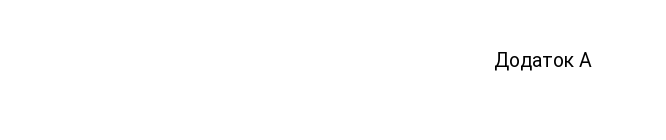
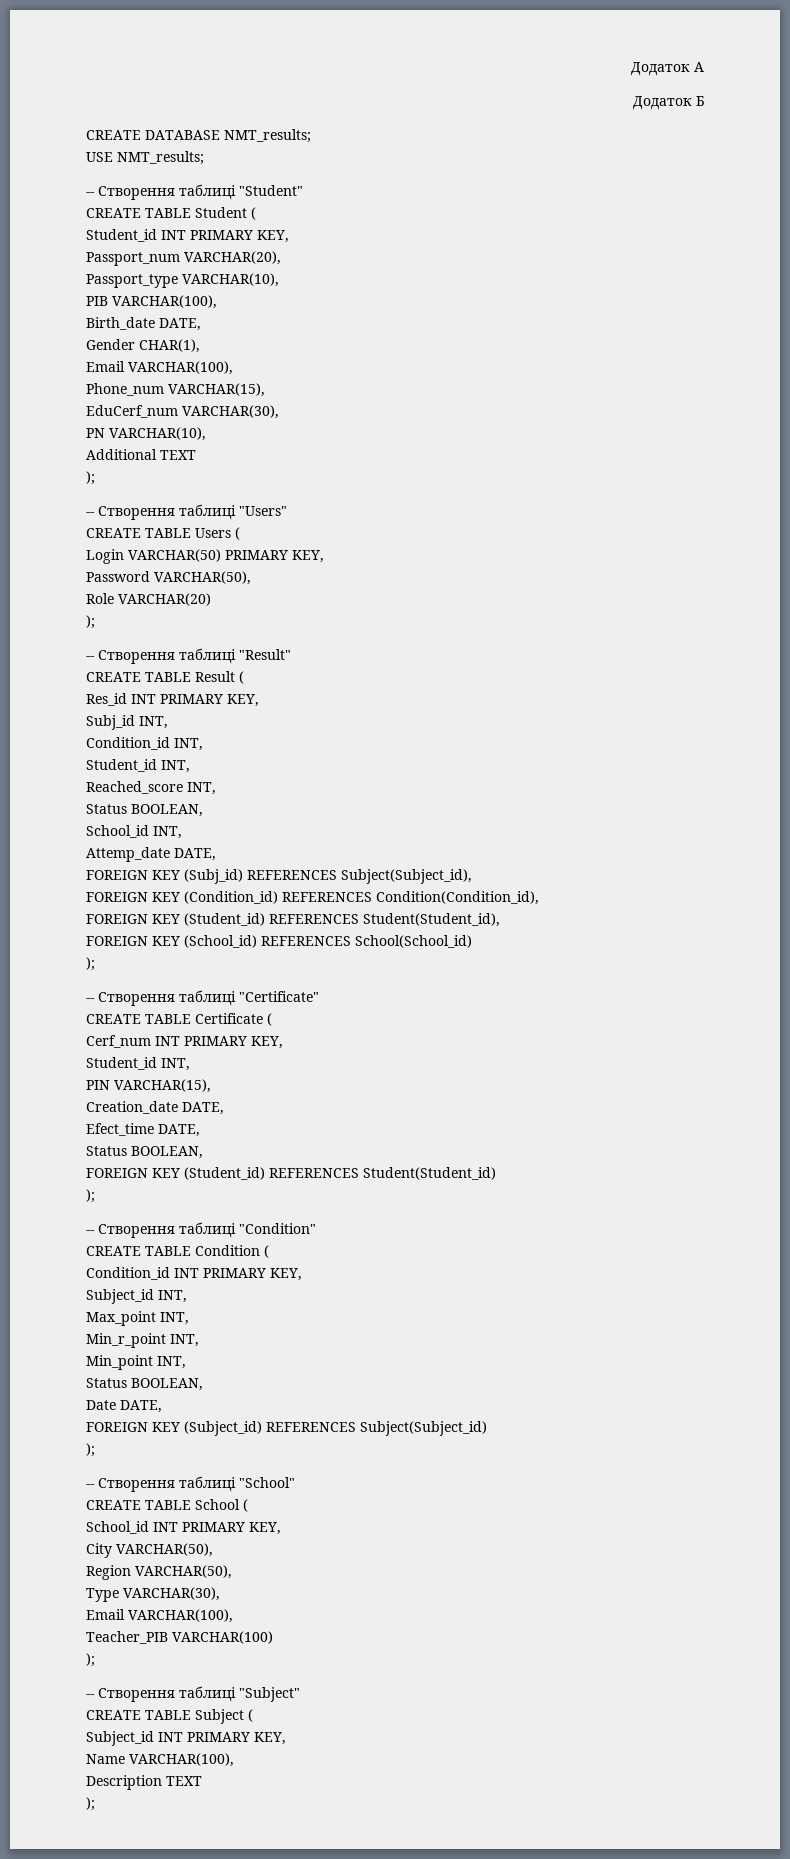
(592, 59) none -> [633,96,704,110] [86,129,311,143] [86,151,204,165] [86,184,303,200] [86,207,256,220] [86,229,289,243] [86,251,281,266] [86,273,279,288] [86,295,217,309] [86,317,201,331] [86,339,200,353] [86,361,233,375] [86,383,265,397] [86,405,279,419] [86,427,206,441] [86,449,196,460] [86,471,95,485] [86,504,287,520] [86,527,240,540] [86,549,324,564] [86,571,251,585] [86,593,211,606] [86,615,95,629] [86,648,291,664] [86,671,244,684] [86,693,259,707] [86,715,168,730] [86,737,203,751] [86,759,190,773] [86,781,216,795] [86,804,203,817] [86,825,182,839] [86,847,216,862] [86,869,472,884] [86,891,539,905] [86,913,500,927] [86,935,472,948] [86,957,95,971] [86,990,319,1006] [86,1013,272,1026] [86,1035,283,1049] [86,1057,190,1071] [86,1079,211,1093] [86,1101,224,1115] [86,1123,200,1137] [86,1146,203,1159] [86,1167,496,1180] [86,1189,95,1203] [86,1222,316,1238] [86,1245,269,1258] [86,1267,302,1281] [86,1289,187,1304] [86,1311,189,1326] [86,1333,199,1348] [86,1355,186,1370] [86,1378,203,1391] [86,1400,162,1413] [86,1421,487,1436] [86,1443,95,1457] [86,1476,295,1492] [86,1499,248,1512] [86,1521,281,1535] [86,1543,213,1558] [86,1565,232,1580] [86,1587,220,1602] [86,1609,233,1623] [86,1631,273,1644] [86,1653,95,1667] [86,1686,300,1702] [86,1709,253,1724] [86,1731,286,1746] [86,1753,234,1767] [86,1775,202,1790] [86,1797,95,1811] // Додаток Б // CREATE DATABASE NMT_results; // USE NMT_results; // -- Створення таблиці "Student" // CREATE TABLE Student ( // Student_id INT PRIMARY KEY, // Passport_num VARCHAR(20), // Passport_type VARCHAR(10), // PIB VARCHAR(100), // Birth_date DATE, // Gender CHAR(1), // Email VARCHAR(100), // Phone_num VARCHAR(15), // EduCerf_num VARCHAR(30), // PN VARCHAR(10), // Additional TEXT // ); // -- Створення таблиці "Users" // CREATE TABLE Users ( // Login VARCHAR(50) PRIMARY KEY, // Password VARCHAR(50), // Role VARCHAR(20) // ); // -- Створення таблиці "Result" // CREATE TABLE Result ( // Res_id INT PRIMARY KEY, // Subj_id INT, // Condition_id INT, // Student_id INT, // Reached_score INT, // Status BOOLEAN, // School_id INT, // Attemp_date DATE, // FOREIGN KEY (Subj_id) REFERENCES Subject(Subject_id), // FOREIGN KEY (Condition_id) REFERENCES Condition(Condition_id), // FOREIGN KEY (Student_id) REFERENCES Student(Student_id), // FOREIGN KEY (School_id) REFERENCES School(School_id) // ); // -- Створення таблиці "Certificate" // CREATE TABLE Certificate ( // Cerf_num INT PRIMARY KEY, // Student_id INT, // PIN VARCHAR(15), // Creation_date DATE, // Efect_time DATE, // Status BOOLEAN, // FOREIGN KEY (Student_id) REFERENCES Student(Student_id) // ); // -- Створення таблиці "Condition" // CREATE TABLE Condition ( // Condition_id INT PRIMARY KEY, // Subject_id INT, // Max_point INT, // Min_r_point INT, // Min_point INT, // Status BOOLEAN, // Date DATE, // FOREIGN KEY (Subject_id) REFERENCES Subject(Subject_id) // ); // -- Створення таблиці "School" // CREATE TABLE School ( // School_id INT PRIMARY KEY, // City VARCHAR(50), // Region VARCHAR(50), // Type VARCHAR(30), // Email VARCHAR(100), // Teacher_PIB VARCHAR(100) // ); // -- Створення таблиці "Subject" // CREATE TABLE Subject ( // Subject_id INT PRIMARY KEY, // Name VARCHAR(100), // Description TEXT // );

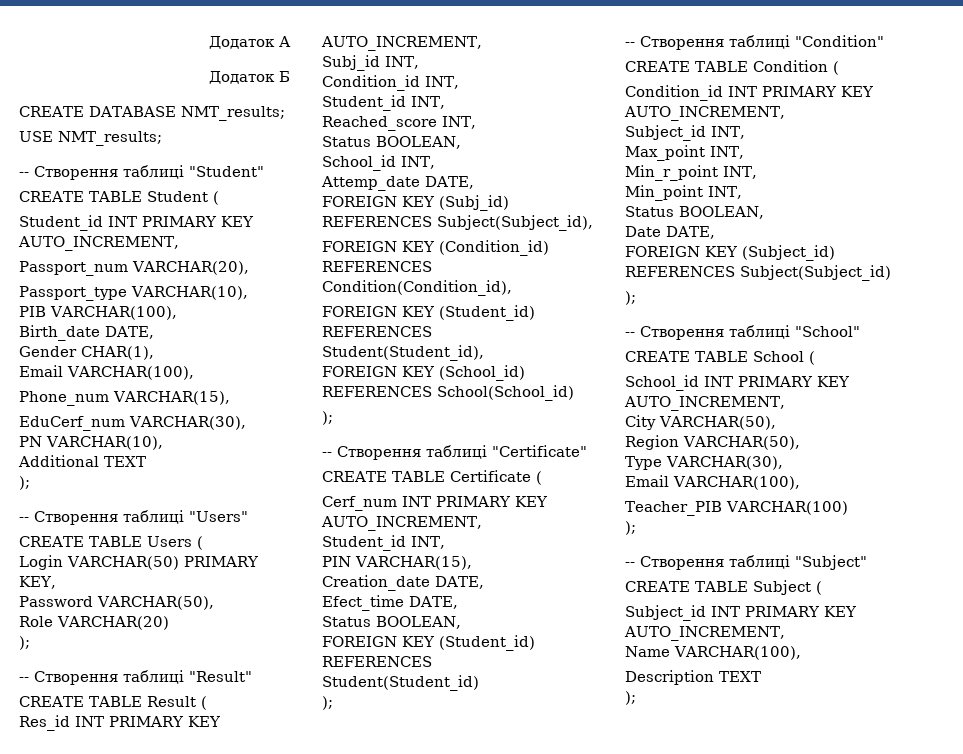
[257,230,289,243] KEY, -> [221,216,254,227] [18,236,179,251] KEY AUTO_INCREMENT,
[227,694,259,707] KEY, -> [188,716,221,727] [321,36,482,51] KEY AUTO_INCREMENT,
[251,1036,283,1049] KEY, -> [515,496,548,507] [321,516,482,531] KEY AUTO_INCREMENT,
[270,1268,302,1281] KEY, -> [841,86,874,97] [624,106,785,121] KEY AUTO_INCREMENT,
[249,1522,281,1535] KEY, -> [817,376,850,387] [624,396,785,411] KEY AUTO_INCREMENT,
[254,1732,286,1745] KEY, -> [824,606,857,617] [624,626,785,641] KEY AUTO_INCREMENT,

